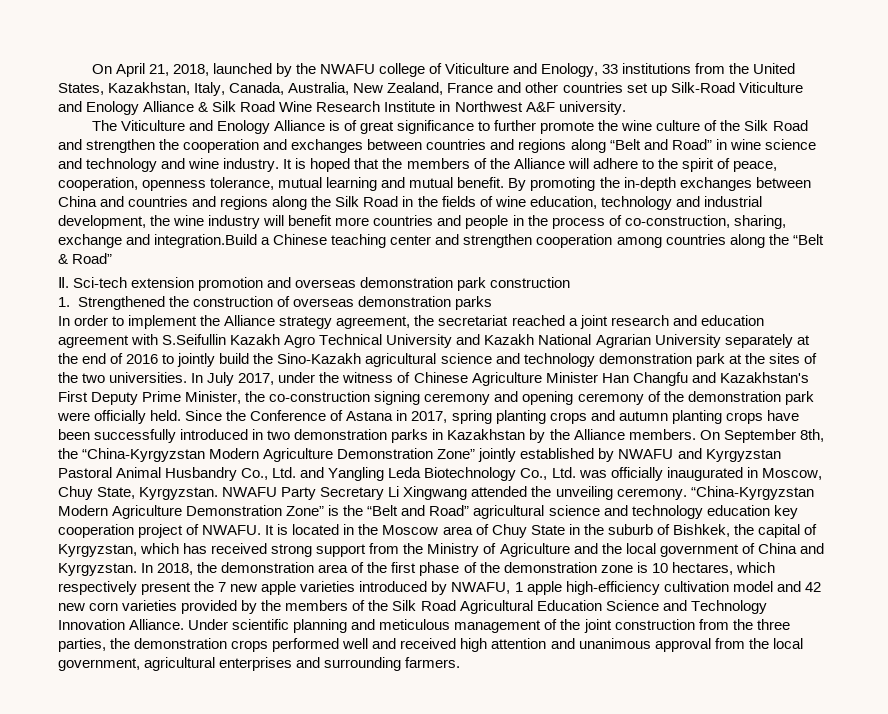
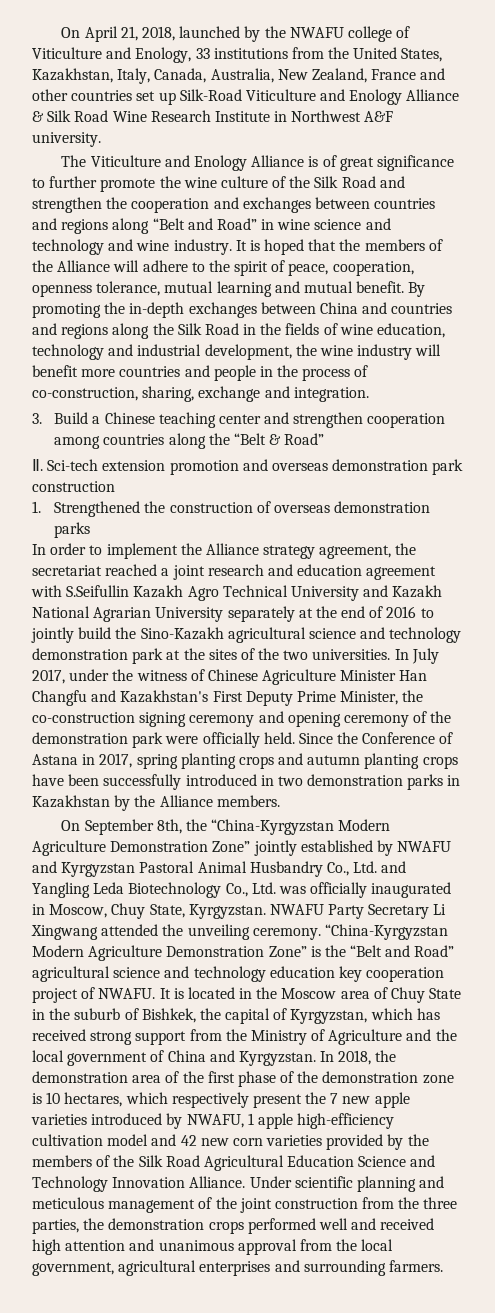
[154,234,258,248] integration.Build -> [293,387,369,402] [32,412,89,424] integration. // 3. Build
(696, 434) none -> (280, 801) //

